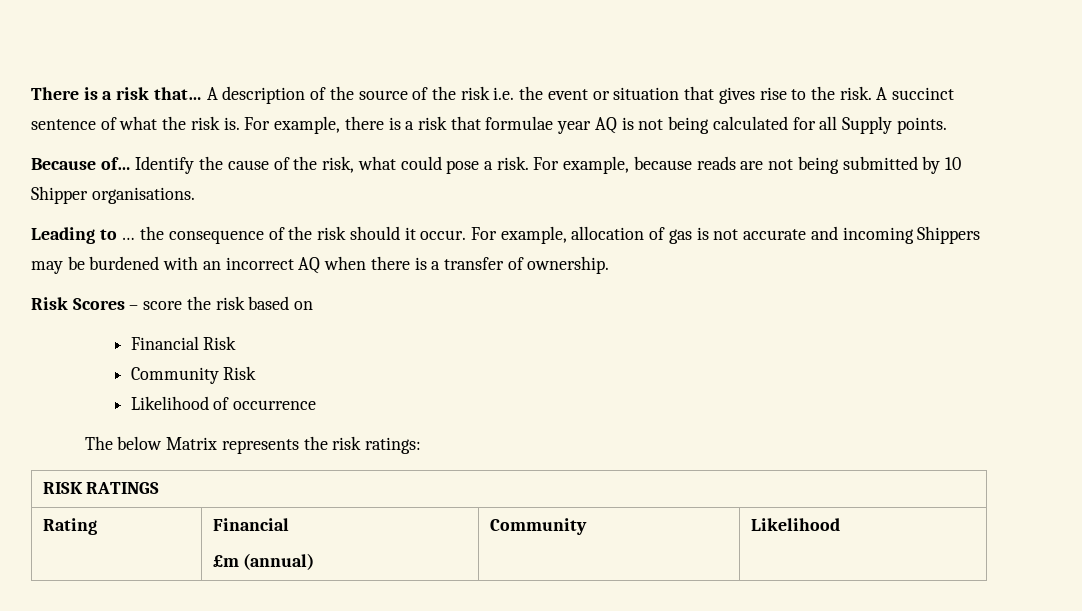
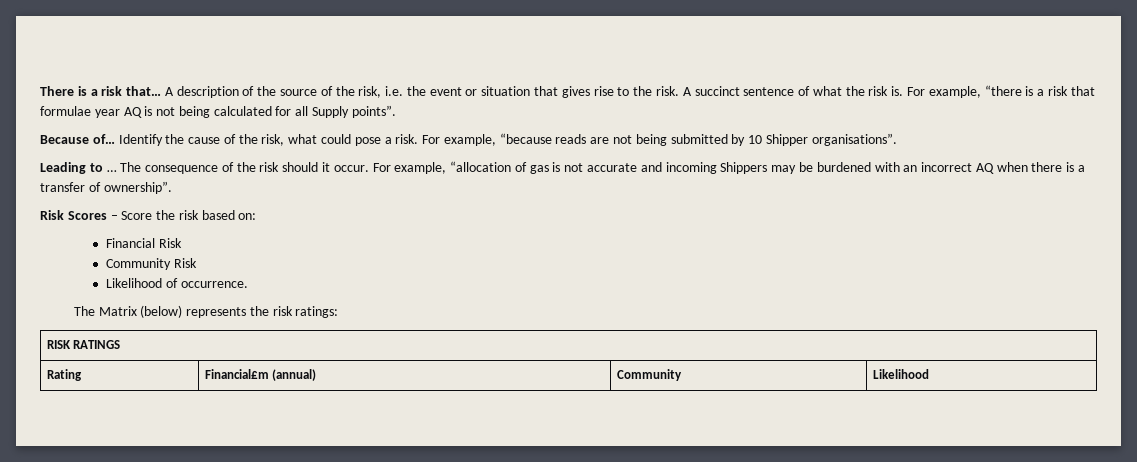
[460,86,490,100] risk -> [358,86,382,98] risk,
[344,116,384,130] there -> [984,85,1022,96] “there
[896,117,947,134] points. -> [351,105,396,118] points”.
[633,156,692,170] because -> [499,133,552,144] “because
[91,187,195,204] organisations. -> [811,133,897,146] organisations”.
[140,226,165,240] the -> [120,162,142,172] The
[571,226,645,240] allocation -> [450,161,512,172] “allocation
[527,256,610,274] ownership. -> [103,181,172,194] ownership”.
[143,301,183,310] score -> [121,211,153,220] Score
[294,301,314,310] on -> [238,213,257,220] on:
[233,400,317,410] [84,436,218,450] occurrence // The below Matrix -> [180,281,248,288] [73,305,183,318] occurrence. // The Matrix (below)
[212,518,289,531] [212,555,239,567] Financial // £m -> [204,369,269,379] Financial£m

